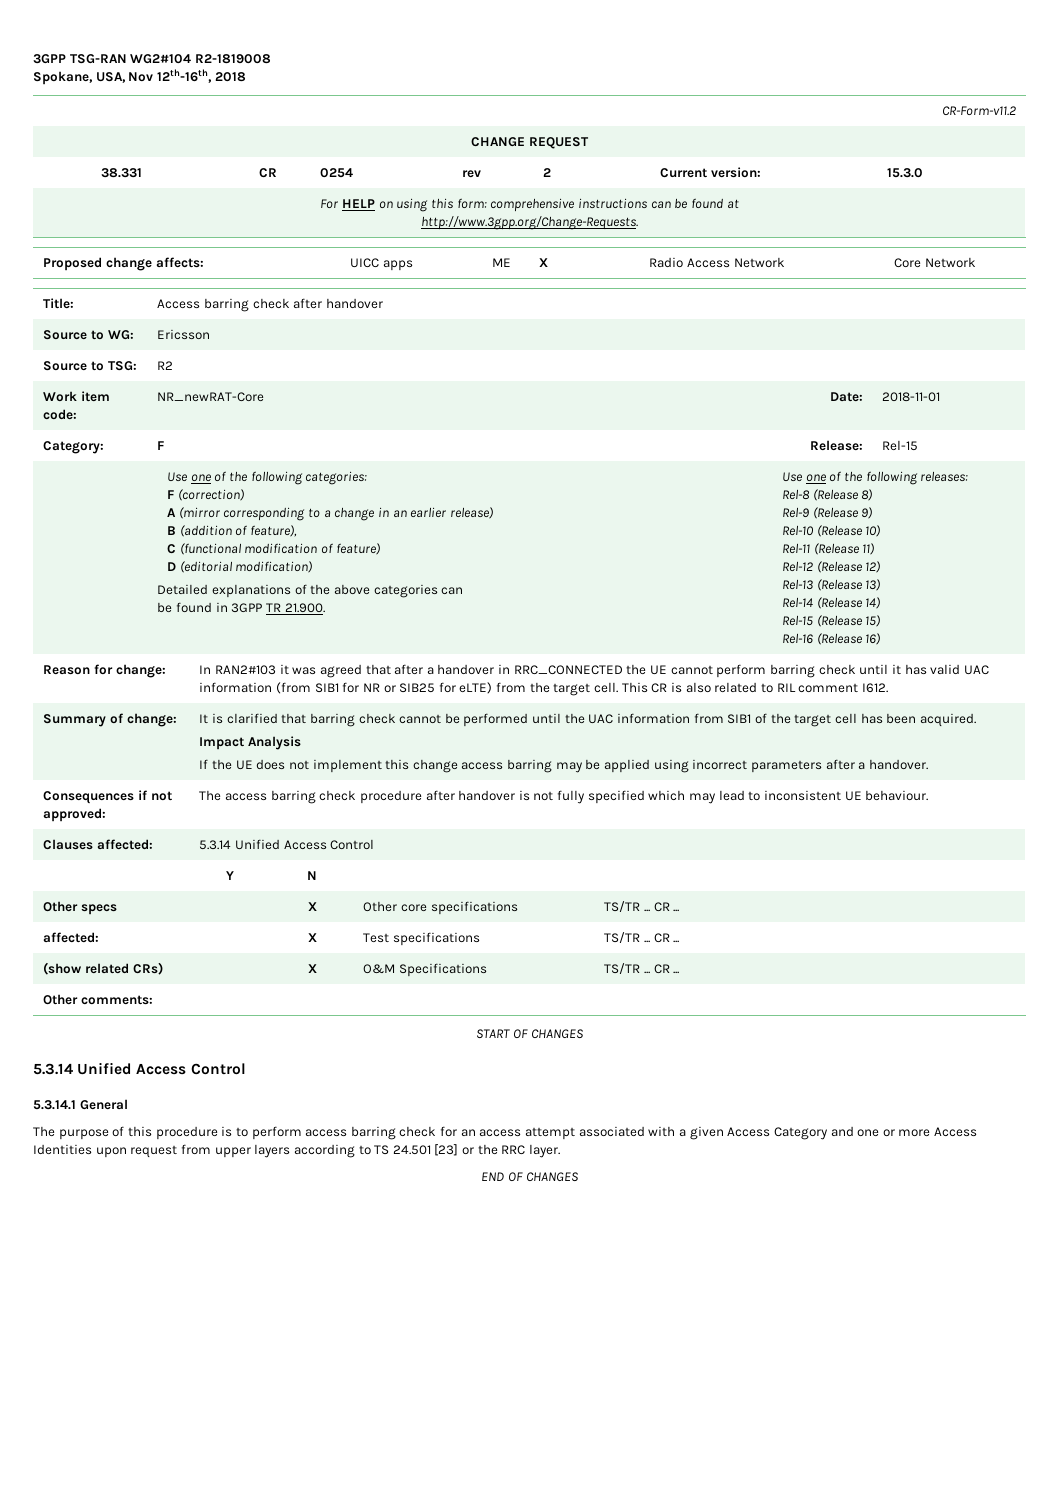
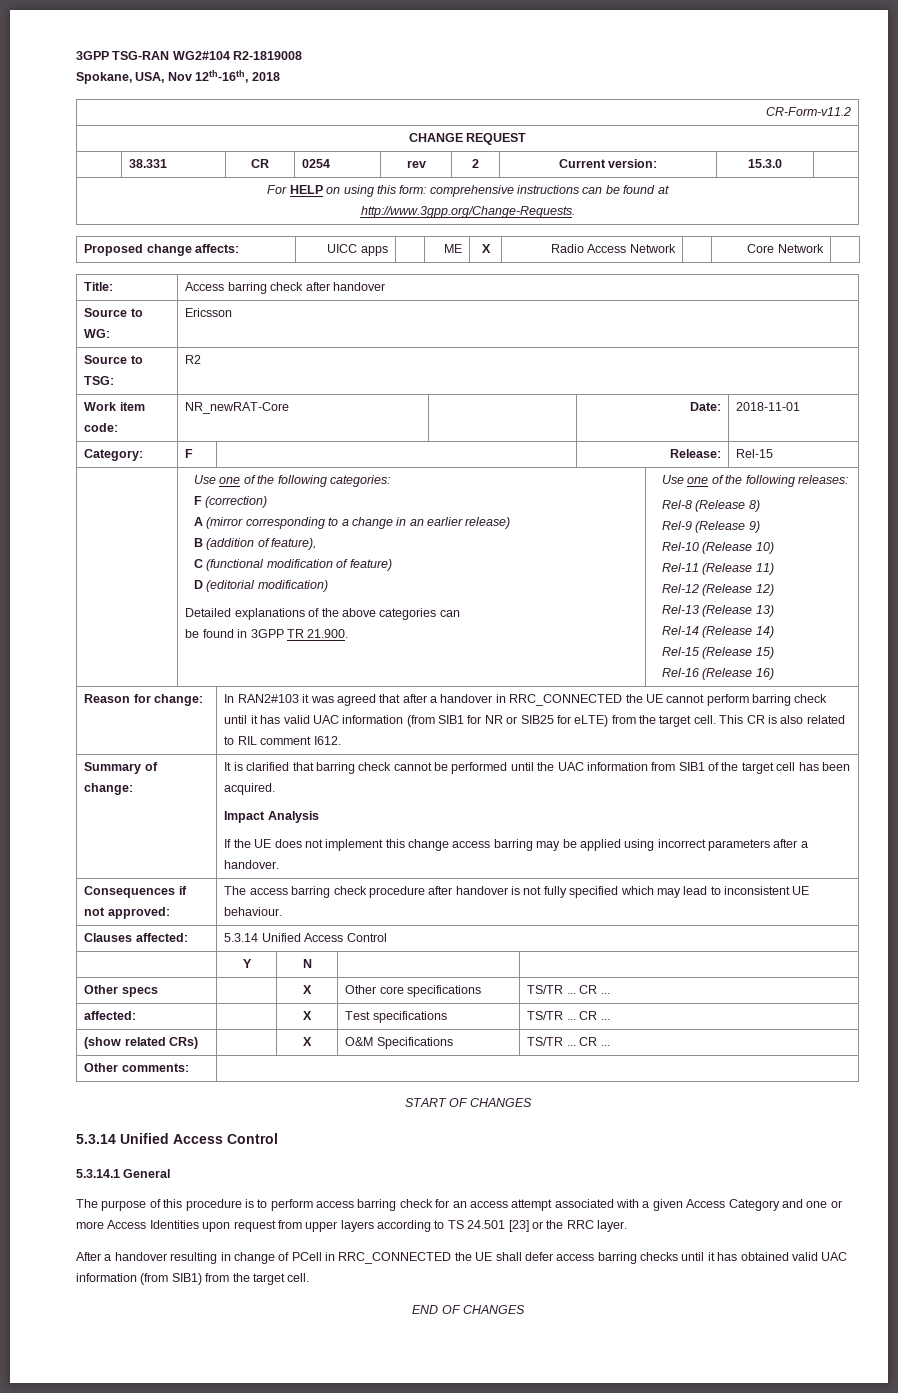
(561, 1151) none -> [76,1252,848,1264] [76,1273,310,1285] // After a handover resulting in change of PCell in RRC_CONNECTED the UE shall defer access barring checks until it has obtained valid UAC information (from SIB1) from the target cell.

